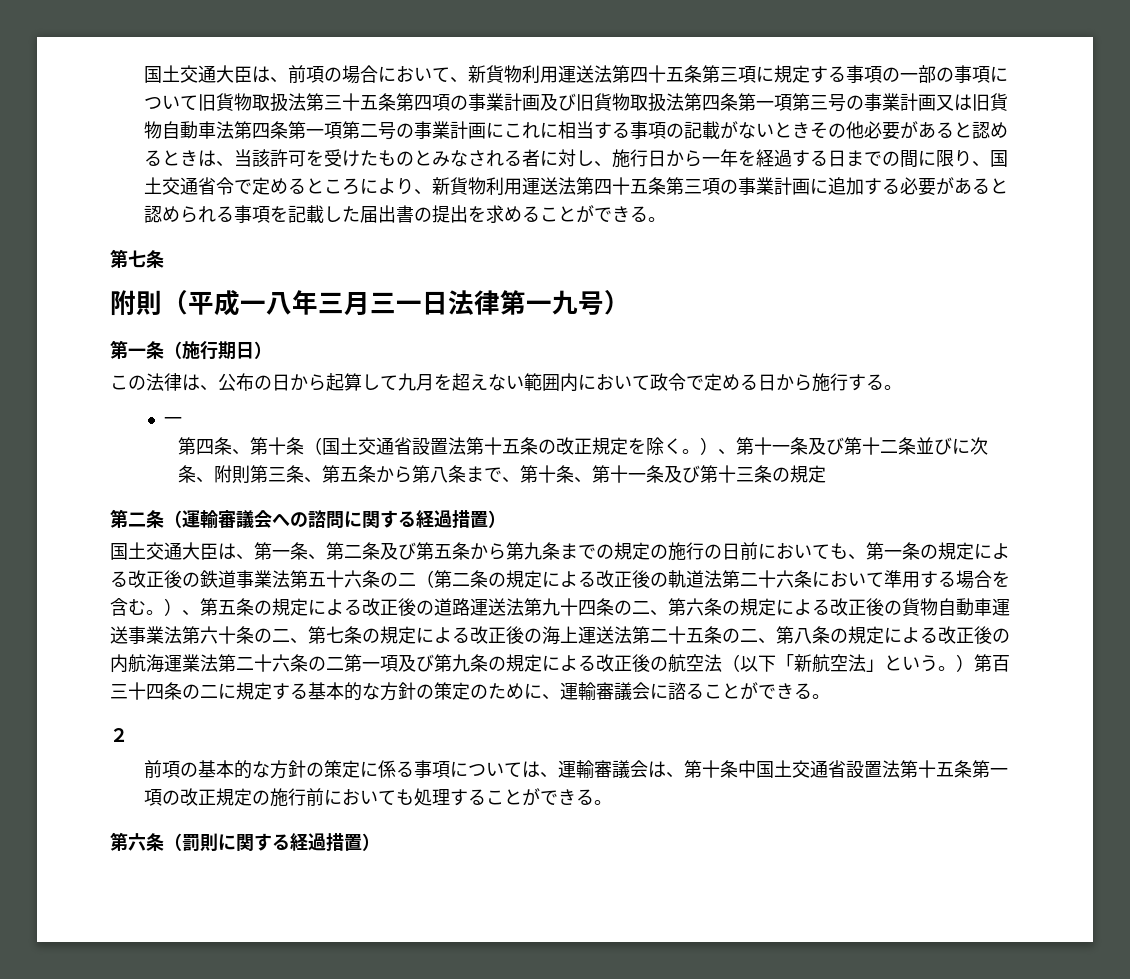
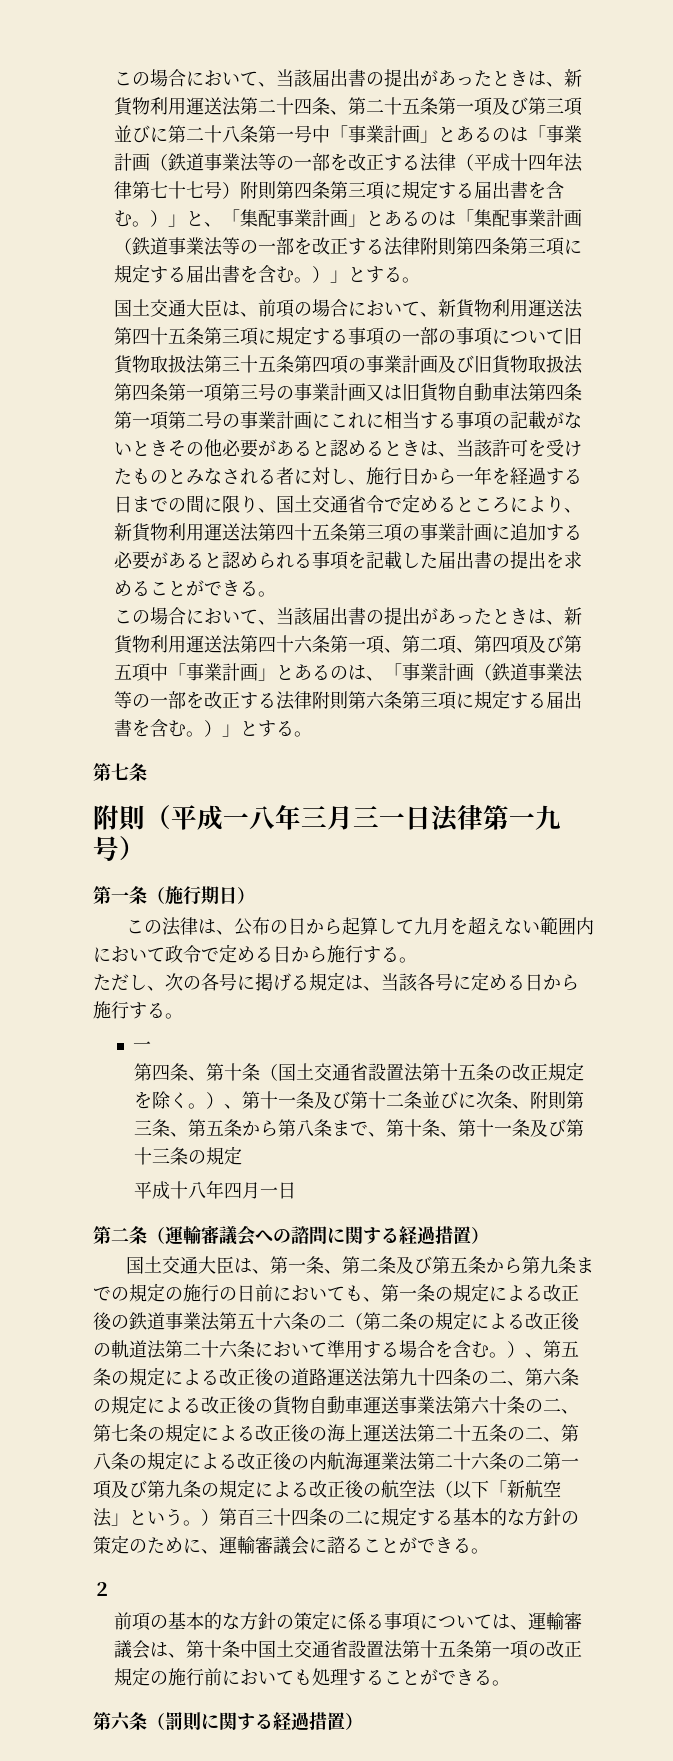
(144, 74) none -> [113,69,582,88] [113,97,582,116] [113,125,582,143] [113,152,583,172] [113,180,564,200] [113,209,582,227] [113,237,582,256] [113,264,420,283] この場合において、当該届出書の提出があったときは、新貨物利用運送法第二十四条、第二十五条第一項及び第三項並びに第二十八条第一号中「事業計画」とあるのは「事業計画（鉄道事業法等の一部を改正する法律（平成十四年法律第七十七号）附則第四条第三項に規定する届出書を含む。）」と、「集配事業計画」とあるのは「集配事業計画（鉄道事業法等の一部を改正する法律附則第四条第三項に規定する届出書を含む。）」とする。 //
(667, 219) none -> [113,607,582,626] [113,635,582,654] [113,663,583,682] [113,690,582,710] [113,719,312,737] // この場合において、当該届出書の提出があったときは、新貨物利用運送法第四十六条第一項、第二項、第四項及び第五項中「事業計画」とあるのは、「事業計画（鉄道事業法等の一部を改正する法律附則第六条第三項に規定する届出書を含む。）」とする。
(902, 387) none -> [93,972,579,992] [93,1001,183,1019] // ただし、次の各号に掲げる規定は、当該各号に定める日から施行する。
(827, 474) none -> [134,1180,297,1199] // 平成十八年四月一日

